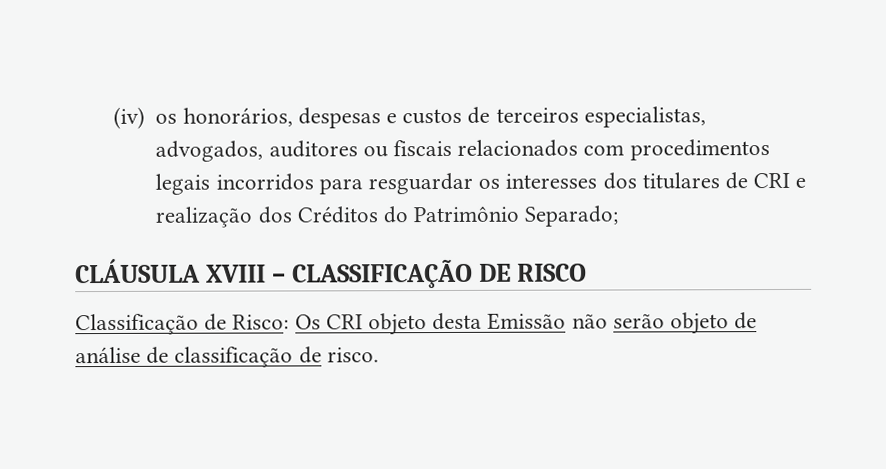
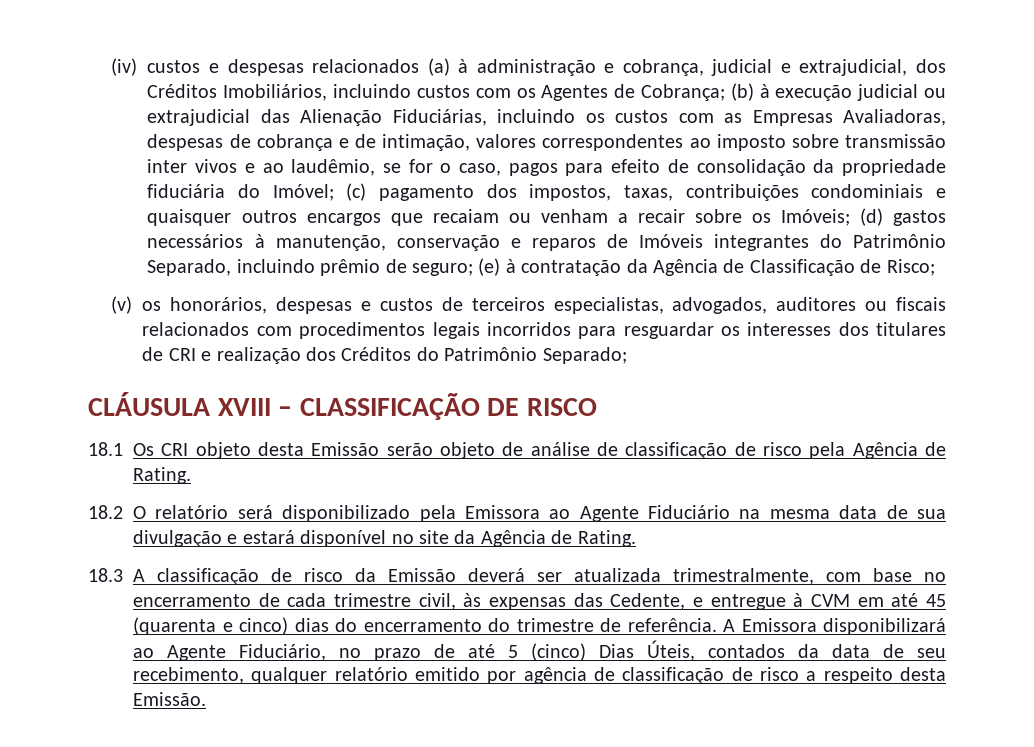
(145, 117) none -> [147,58,946,76] [147,83,946,101] [147,109,946,126] [147,134,946,151] [147,159,947,176] [147,183,946,201] [147,208,947,226] [147,234,947,251] [147,258,935,276] [111,296,133,314] custos e despesas relacionados (a) à administração e cobrança, judicial e extrajudicial, dos Créditos Imobiliários, incluindo custos com os Agentes de Cobrança; (b) à execução judicial ou extrajudicial das Alienação Fiduciárias, incluindo os custos com as Empresas Avaliadoras, despesas de cobrança e de intimação, valores correspondentes ao imposto sobre transmissão inter vivos e ao laudêmio, se for o caso, pagos para efeito de consolidação da propriedade fiduciária do Imóvel; (c) pagamento dos impostos, taxas, contribuições condominiais e quaisquer outros encargos que recaiam ou venham a recair sobre os Imóveis; (d) gastos necessários à manutenção, conservação e reparos de Imóveis integrantes do Patrimônio Separado, incluindo prêmio de seguro; (e) à contratação da Agência de Classificação de Risco; // (v)
[75,313,290,336] Classificação de Risco: -> [88,442,123,456] 18.1
[571,313,608,329] não -> (380, 449) none
[326,347,379,363] risco. -> [763,442,947,459] [133,467,191,484] [88,505,946,522] [133,530,636,547] [88,568,946,585] [133,593,946,610] [133,617,946,635] [133,640,946,661] [133,667,947,684] [133,692,206,706] risco pela Agência de Rating. // 18.2 O relatório será disponibilizado pela Emissora ao Agente Fiduciário na mesma data de sua divulgação e estará disponível no site da Agência de Rating. // 18.3 A classificação de risco da Emissão deverá ser atualizada trimestralmente, com base no encerramento de cada trimestre civil, às expensas das Cedente, e entregue à CVM em até 45 (quarenta e cinco) dias do encerramento do trimestre de referência. A Emissora disponibilizará ao Agente Fiduciário, no prazo de até 5 (cinco) Dias Úteis, contados da data de seu recebimento, qualquer relatório emitido por agência de classificação de risco a respeito desta Emissão.

